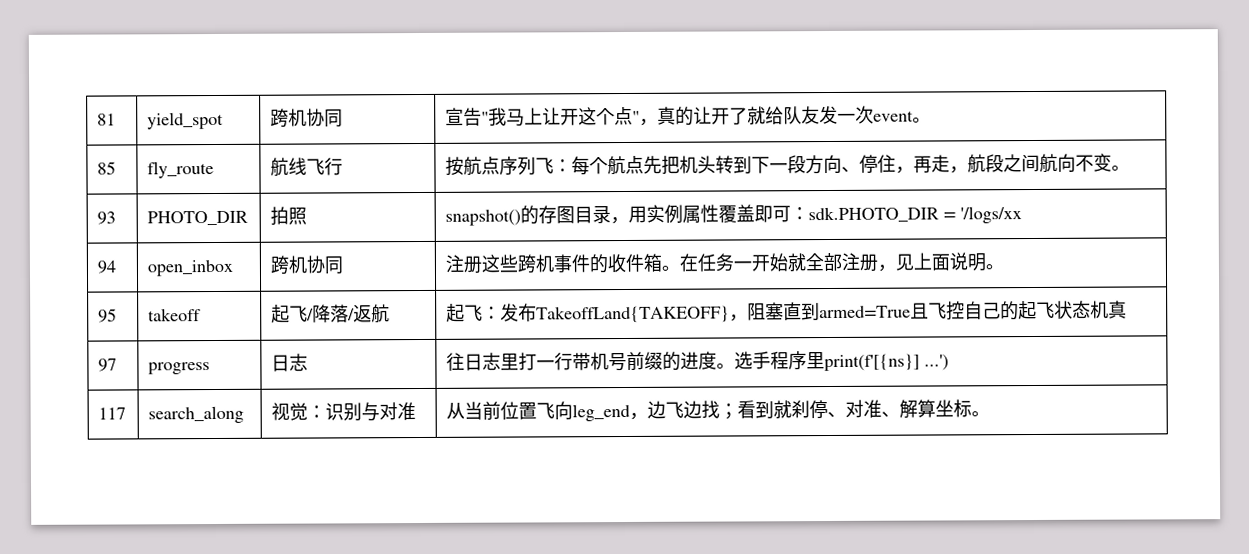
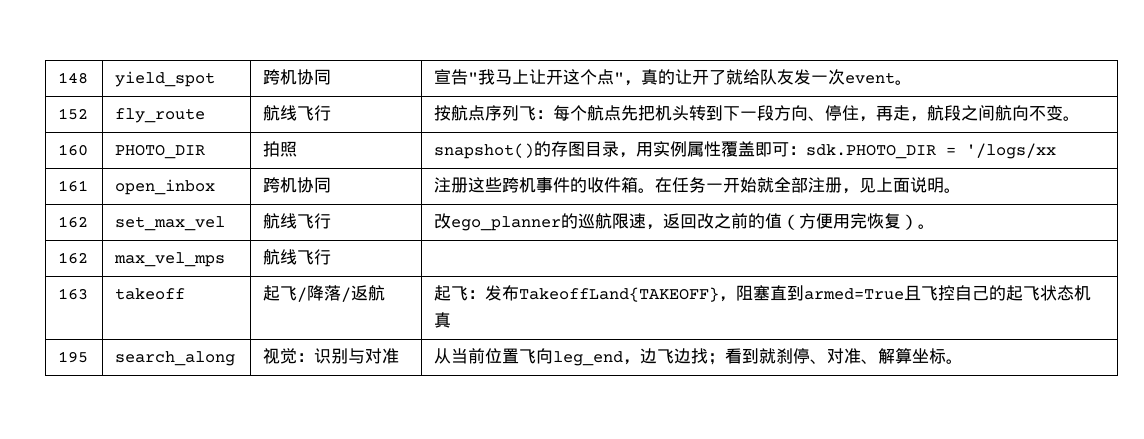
[97,113,117,126] 81 -> [58,72,89,84] 148
[97,161,117,175] 85 -> [58,108,89,120] 152
[97,211,117,225] 93 -> [58,144,89,156] 160
[97,260,117,274] 94 -> [58,180,89,192] 161
[98,308,118,323] 95 -> [58,216,89,228] [115,216,226,231] [263,213,332,229] [434,213,936,231] [58,252,89,264] [114,252,226,267] [263,249,332,265] [58,288,89,300] 162 | set_max_vel | 航线飞行 | 改ego_planner的巡航限速，返回改之前的值（方便用完恢复）。 // 162 | max_vel_mps | 航线飞行 | // 163
[98,358,118,372] [148,362,211,375] [271,353,309,372] [446,351,950,372] [98,407,127,420] 97 | progress | 日志 | 往日志里打一行带机号前缀的进度。选手程序里print(f'[{ns}] ...') // 117 -> [58,351,89,363] 195

